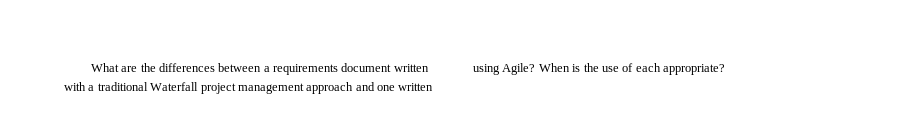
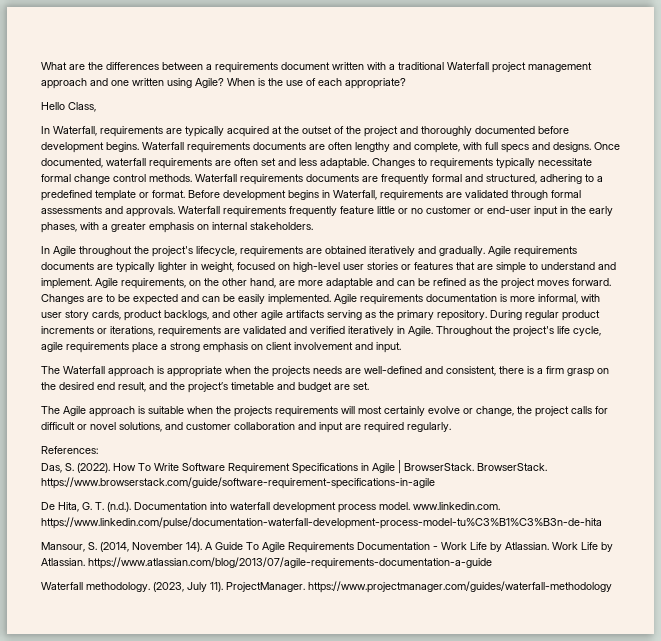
(725, 69) none -> [41,102,96,112] [41,126,569,137] [41,142,620,153] [41,158,592,169] [41,174,603,185] [41,190,581,201] [41,206,613,217] [41,222,313,233] [41,246,577,257] [41,262,616,273] [41,278,611,289] [41,294,600,305] [41,310,600,321] [41,326,601,337] [41,342,401,353] [41,366,609,377] [41,382,369,393] [41,406,608,417] [41,422,451,433] [41,446,98,454] [41,460,547,474] [41,477,435,489] [41,502,500,513] [41,517,602,529] [41,542,613,553] [41,557,492,569] [41,581,612,593] // Hello Class, // In Waterfall, requirements are typically acquired at the outset of the project and thoroughly documented before development begins. Waterfall requirements documents are often lengthy and complete, with full specs and designs. Once documented, waterfall requirements are often set and less adaptable. Changes to requirements typically necessitate formal change control methods. Waterfall requirements documents are frequently formal and structured, adhering to a predefined template or format. Before development begins in Waterfall, requirements are validated through formal assessments and approvals. Waterfall requirements frequently feature little or no customer or end-user input in the early phases, with a greater emphasis on internal stakeholders. // In Agile throughout the project's lifecycle, requirements are obtained iteratively and gradually. Agile requirements documents are typically lighter in weight, focused on high-level user stories or features that are simple to understand and implement. Agile requirements, on the other hand, are more adaptable and can be refined as the project moves forward. Changes are to be expected and can be easily implemented. Agile requirements documentation is more informal, with user story cards, product backlogs, and other agile artifacts serving as the primary repository. During regular product increments or iterations, requirements are validated and verified iteratively in Agile. Throughout the project's life cycle, agile requirements place a strong emphasis on client involvement and input. // The Waterfall approach is appropriate when the projects needs are well-defined and consistent, there is a firm grasp on the desired end result, and the project’s timetable and budget are set. // The Agile approach is suitable when the projects requirements will most certainly evolve or change, the project calls for difficult or novel solutions, and customer collaboration and input are required regularly. // References: // Das, S. (2022). How To Write Software Requirement Specifications in Agile | BrowserStack. BrowserStack. https://www.browserstack.com/guide/software-requirement-specifications-in-agile // De Hita, G. T. (n.d.). Documentation into waterfall development process model. www.linkedin.com. https://www.linkedin.com/pulse/documentation-waterfall-development-process-model-tu%C3%B1%C3%B3n-de-hita // Mansour, S. (2014, November 14). A Guide To Agile Requirements Documentation - Work Life by Atlassian. Work Life by Atlassian. https://www.atlassian.com/blog/2013/07/agile-requirements-documentation-a-guide // Waterfall methodology. (2023, July 11). ProjectManager. https://www.projectmanager.com/guides/waterfall-methodology

